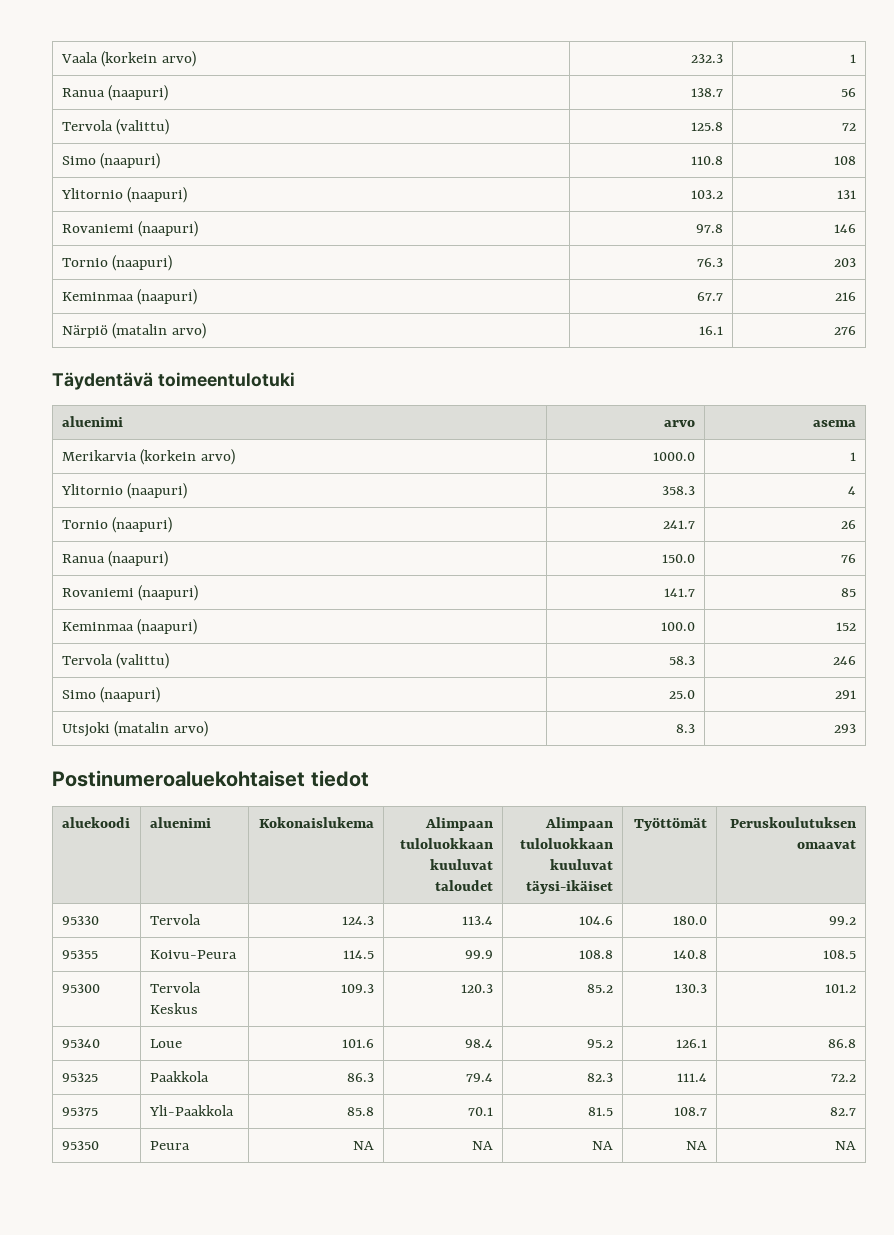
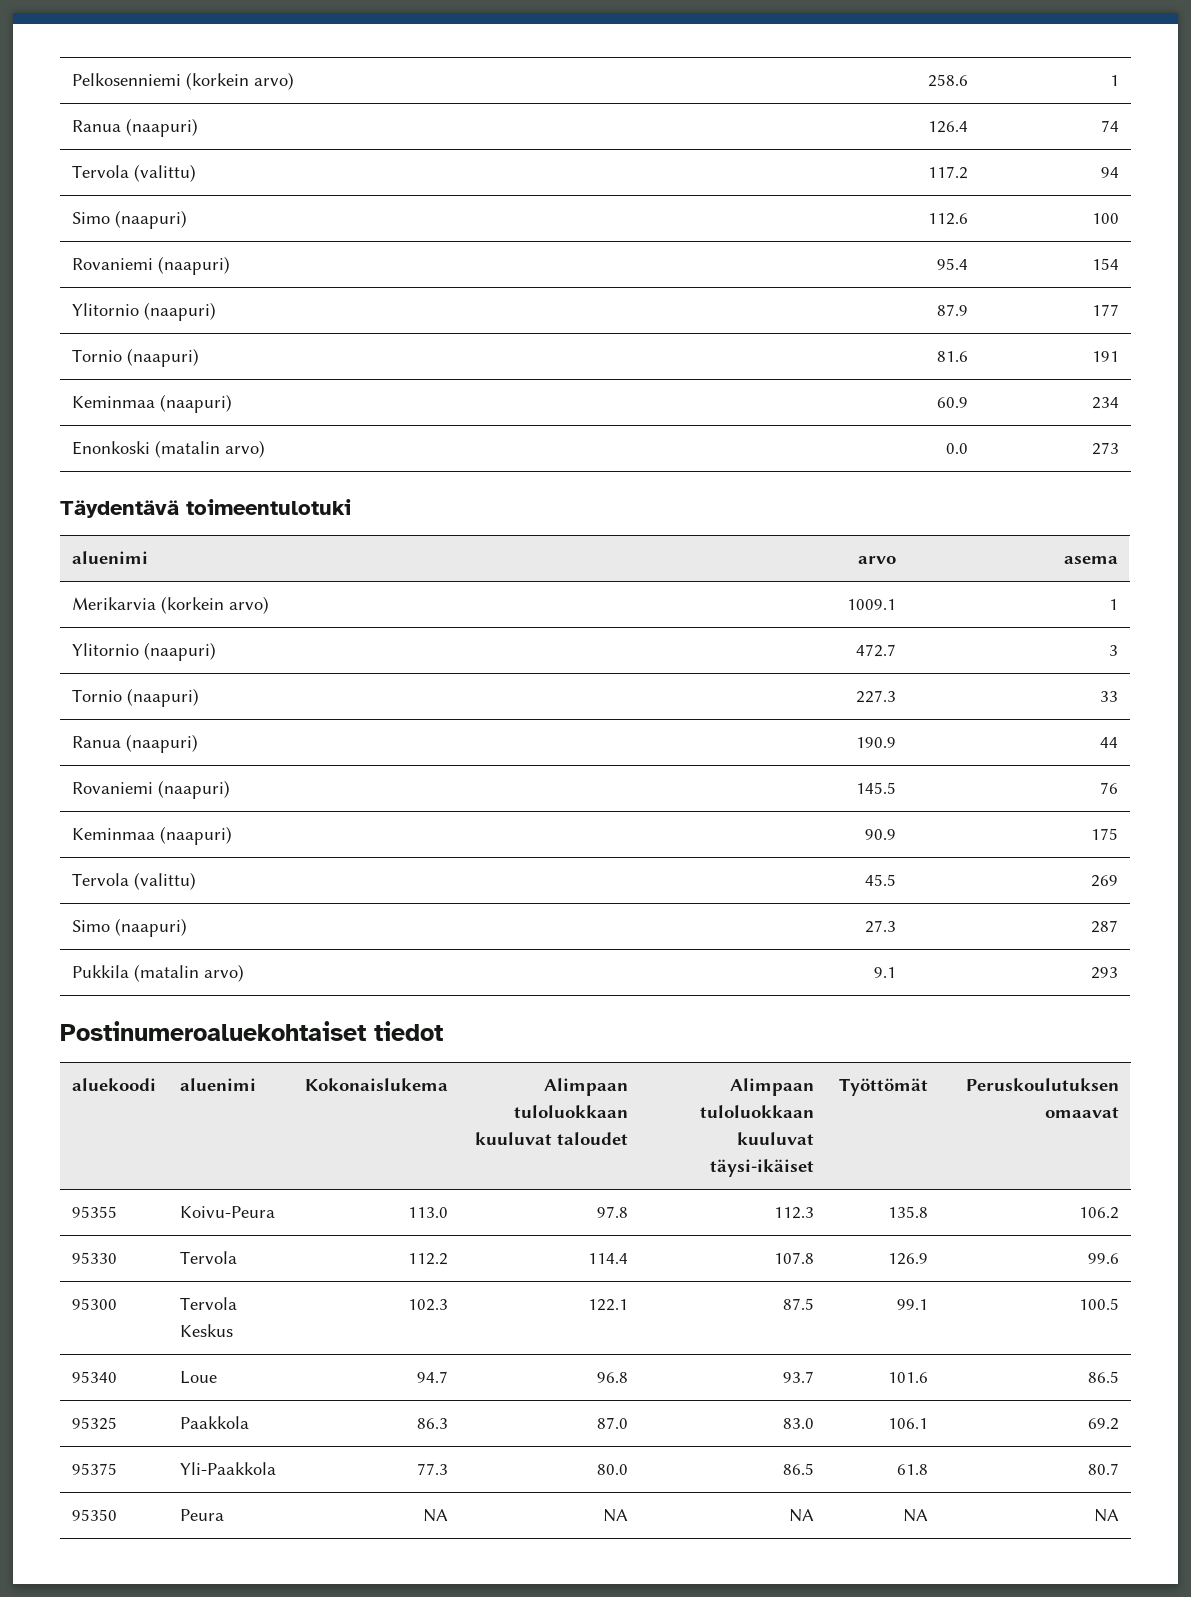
[60,51,196,67] [691,54,724,63] Vaala (korkein arvo) | 232.3 -> [71,72,294,90] [928,74,969,87] Pelkosenniemi (korkein arvo) | 258.6
[691,88,724,97] [841,88,857,97] [61,119,170,135] [691,122,724,131] [842,123,857,131] [61,153,161,169] [691,156,724,165] [834,156,857,165] [60,187,188,203] [691,190,724,199] [837,190,857,199] [61,221,199,237] [696,224,724,233] [834,224,857,233] [61,255,173,271] [697,258,724,267] [834,258,857,267] [61,289,198,305] [697,292,724,301] [835,292,857,301] [61,323,206,339] [699,326,724,335] [834,326,857,335] 138.7 | 56 // Tervola (valittu) | 125.8 | 72 // Simo (naapuri) | 110.8 | 108 // Ylitornio (naapuri) | 103.2 | 131 // Rovaniemi (naapuri) | 97.8 | 146 // Tornio (naapuri) | 76.3 | 203 // Keminmaa (naapuri) | 67.7 | 216 // Närpiö (matalin arvo) | 16.1 | 276 -> [928,121,969,133] [1101,120,1120,132] [71,164,196,182] [928,166,969,179] [1101,167,1120,178] [71,210,187,229] [928,213,969,225] [1092,213,1120,224] [71,256,230,275] [937,258,969,270] [1092,258,1120,270] [71,302,216,321] [937,304,969,316] [1092,304,1120,316] [71,348,199,367] [937,351,969,362] [1092,351,1120,362] [71,394,232,413] [937,397,969,408] [1092,397,1120,409] [71,440,265,458] [946,443,969,454] [1092,442,1120,455] 126.4 | 74 // Tervola (valittu) | 117.2 | 94 // Simo (naapuri) | 112.6 | 100 // Rovaniemi (naapuri) | 95.4 | 154 // Ylitornio (naapuri) | 87.9 | 177 // Tornio (naapuri) | 81.6 | 191 // Keminmaa (naapuri) | 60.9 | 234 // Enonkoski (matalin arvo) | 0.0 | 273
[653,452,696,461] 1000.0 -> [847,599,897,610] 1009.1
[662,486,696,495] [848,486,857,495] [61,517,173,533] [663,520,696,529] [841,520,857,529] [61,551,169,567] [662,554,696,563] [841,554,857,563] [61,585,199,601] [664,588,696,597] [841,588,857,597] [61,619,198,635] [661,622,696,631] [836,622,857,631] [61,653,170,669] [669,656,696,665] [833,656,857,665] [61,687,161,703] [669,690,696,699] [835,690,857,699] [61,721,208,737] [676,724,696,733] 358.3 | 4 // Tornio (naapuri) | 241.7 | 26 // Ranua (naapuri) | 150.0 | 76 // Rovaniemi (naapuri) | 141.7 | 85 // Keminmaa (naapuri) | 100.0 | 152 // Tervola (valittu) | 58.3 | 246 // Simo (naapuri) | 25.0 | 291 // Utsjoki (matalin arvo) | 8.3 -> [856,644,897,657] [1109,645,1119,656] [71,688,199,707] [856,690,897,703] [1100,691,1119,702] [71,734,198,753] [856,737,897,748] [1100,737,1119,748] [71,780,230,799] [856,782,897,794] [1100,782,1119,794] [71,826,232,845] [865,829,897,840] [1091,828,1119,840] [71,872,196,890] [865,874,897,886] [1091,875,1119,887] [71,918,187,937] [865,920,897,933] [1091,920,1119,933] [71,964,244,982] [874,967,897,978] 472.7 | 3 // Tornio (naapuri) | 227.3 | 33 // Ranua (naapuri) | 190.9 | 44 // Rovaniemi (naapuri) | 145.5 | 76 // Keminmaa (naapuri) | 90.9 | 175 // Tervola (valittu) | 45.5 | 269 // Simo (naapuri) | 27.3 | 287 // Pukkila (matalin arvo) | 9.1
[61,916,99,925] [149,914,201,925] [342,916,375,925] [462,916,494,925] [579,916,614,925] [673,916,708,925] [829,916,857,925] [61,950,98,959] [149,950,237,959] [343,950,375,959] [465,950,494,959] [579,950,614,959] [673,950,708,959] [823,950,857,959] [61,984,100,993] [149,982,201,993] [149,1003,198,1014] [341,984,375,993] [461,984,494,993] [587,984,614,993] [675,984,708,993] [825,984,857,993] [61,1039,100,1048] [149,1039,182,1048] [342,1039,375,1048] [465,1039,494,1048] [587,1039,614,1048] [676,1039,708,1048] [828,1039,857,1048] [61,1073,98,1082] [149,1071,209,1082] [347,1073,375,1082] [466,1073,494,1082] [587,1073,614,1082] [677,1073,708,1082] [831,1074,857,1082] [61,1107,98,1116] [148,1105,234,1116] [347,1107,375,1116] [468,1107,494,1116] [588,1107,614,1116] [674,1107,708,1116] [830,1107,857,1116] 95330 | Tervola | 124.3 | 113.4 | 104.6 | 180.0 | 99.2 // 95355 | Koivu-Peura | 114.5 | 99.9 | 108.8 | 140.8 | 108.5 // 95300 | Tervola Keskus | 109.3 | 120.3 | 85.2 | 130.3 | 101.2 // 95340 | Loue | 101.6 | 98.4 | 95.2 | 126.1 | 86.8 // 95325 | Paakkola | 86.3 | 79.4 | 82.3 | 111.4 | 72.2 // 95375 | Yli-Paakkola | 85.8 | 70.1 | 81.5 | 108.7 | 82.7 -> [71,1206,117,1218] [179,1206,275,1218] [408,1207,449,1218] [597,1206,629,1218] [774,1207,815,1219] [888,1206,929,1218] [1079,1207,1120,1219] [71,1252,117,1264] [179,1251,237,1264] [408,1253,449,1265] [588,1253,629,1264] [774,1252,815,1264] [888,1253,929,1265] [1088,1253,1120,1264] [71,1298,117,1310] [179,1297,237,1310] [179,1324,233,1337] [408,1299,449,1311] [588,1299,629,1311] [783,1298,815,1310] [897,1299,929,1310] [1079,1298,1120,1310] [71,1371,117,1383] [179,1371,217,1384] [417,1371,449,1383] [597,1372,629,1383] [783,1371,815,1383] [888,1372,929,1383] [1088,1371,1120,1383] [71,1417,117,1430] [179,1416,249,1429] [417,1418,449,1429] [597,1417,629,1429] [783,1418,815,1429] [888,1418,929,1429] [1088,1418,1120,1430] [71,1463,117,1475] [179,1462,276,1475] [417,1463,449,1475] [597,1464,629,1475] [783,1463,815,1475] [897,1464,929,1475] [1088,1463,1120,1475] 95355 | Koivu-Peura | 113.0 | 97.8 | 112.3 | 135.8 | 106.2 // 95330 | Tervola | 112.2 | 114.4 | 107.8 | 126.9 | 99.6 // 95300 | Tervola Keskus | 102.3 | 122.1 | 87.5 | 99.1 | 100.5 // 95340 | Loue | 94.7 | 96.8 | 93.7 | 101.6 | 86.5 // 95325 | Paakkola | 86.3 | 87.0 | 83.0 | 106.1 | 69.2 // 95375 | Yli-Paakkola | 77.3 | 80.0 | 86.5 | 61.8 | 80.7

